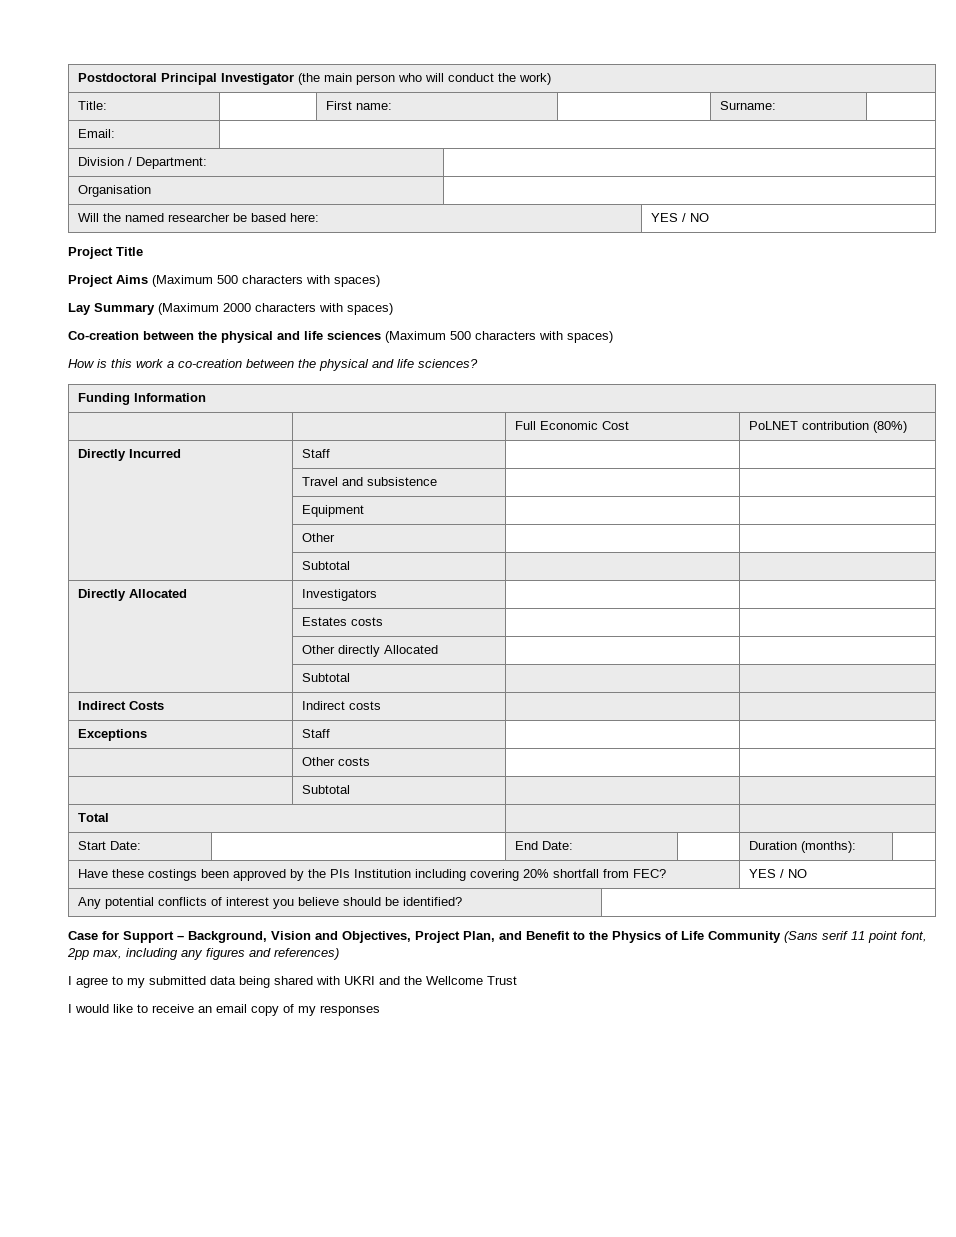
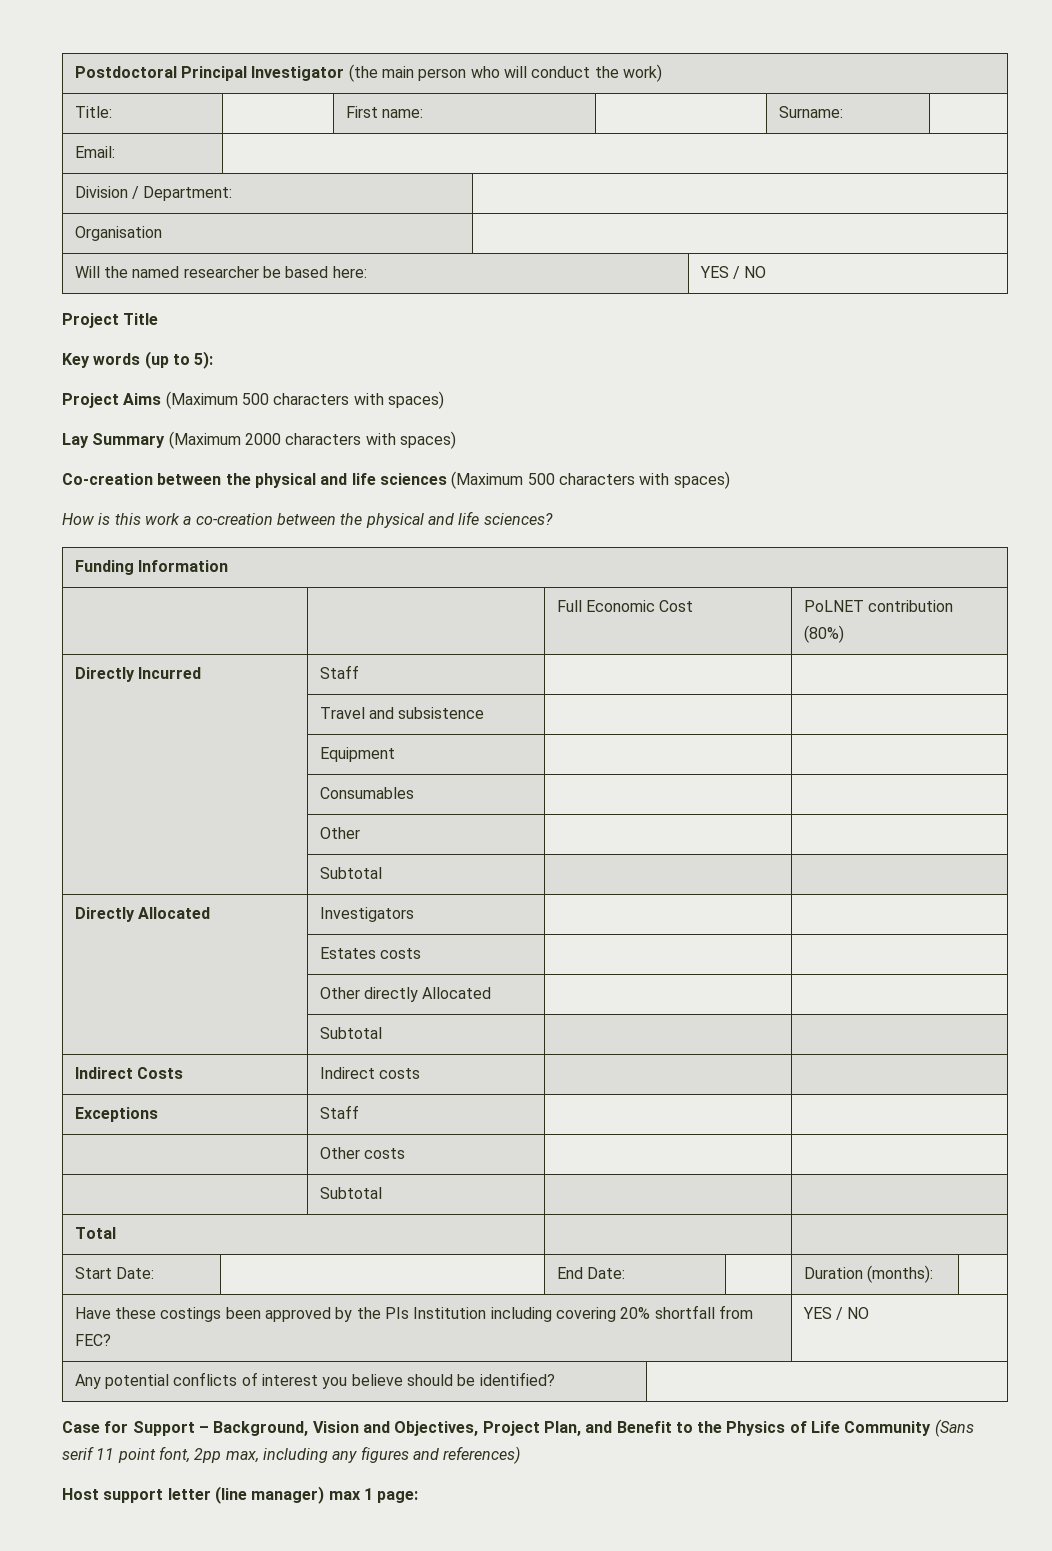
(143, 251) none -> [62,351,214,369] // Key words (up to 5):
(365, 511) none -> [319,787,414,799] // | Consumables | |
[68,976,517,988] [68,1004,380,1016] I agree to my submitted data being shared with UKRI and the Wellcome Trust // I would like to receive an email copy of my responses -> [62,1486,419,1504] Host support letter (line manager) max 1 page:

